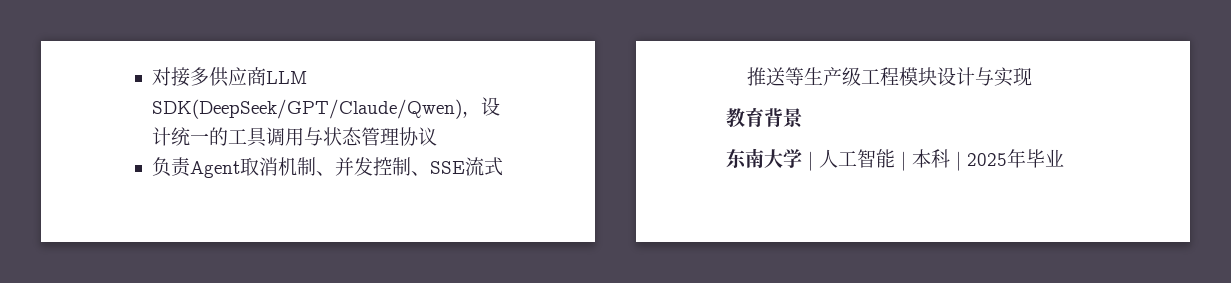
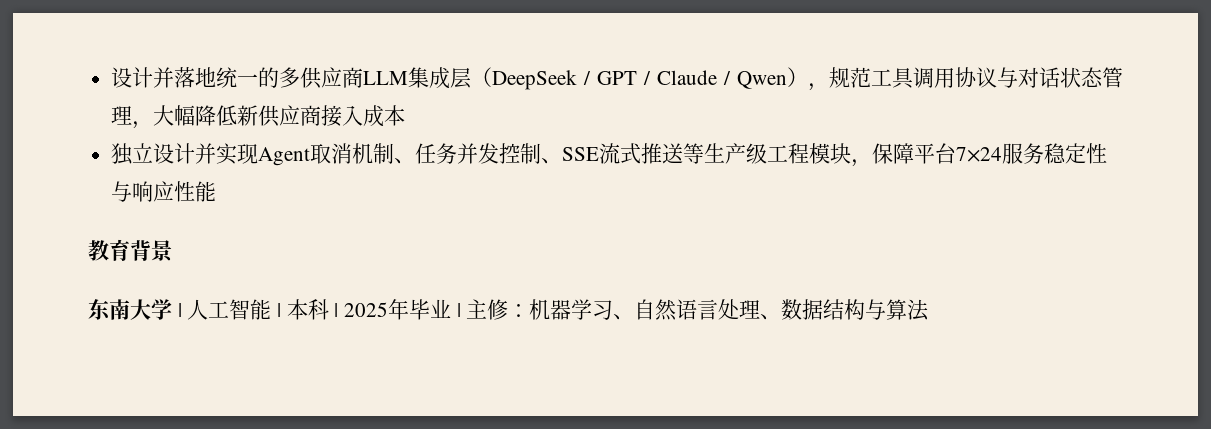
[151,67,307,87] [151,97,500,119] [151,127,437,147] [151,157,191,177] 对接多供应商LLM SDK(DeepSeek/GPT/Claude/Qwen)，设计统一的工具调用与状态管理协议 // 负责 -> [111,67,1123,91] [111,105,406,129] [111,143,259,165] 设计并落地统一的多供应商LLM集成层（DeepSeek / GPT / Claude / Qwen），规范工具调用协议与对话状态管理，大幅降低新供应商接入成本 // 独立设计并实现
(335, 173) none -> [415,143,458,164] 任务
[936,67,1032,87] 设计与实现 -> [851,143,1108,167] [111,181,217,202] ，保障平台7×24服务稳定性与响应性能
(1064, 158) none -> [456,299,930,321] | 主修：机器学习、自然语言处理、数据结构与算法

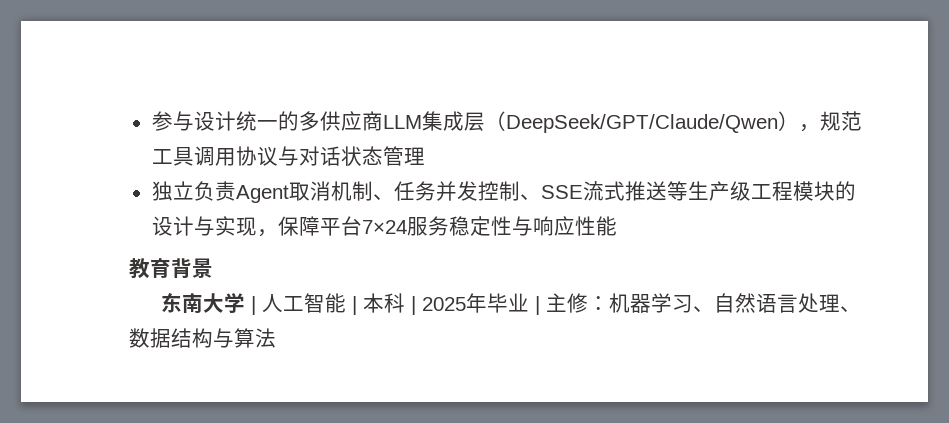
[111,67,217,88] 设计并落地 -> [151,111,236,131] 参与设计
[492,70,788,90] DeepSeek / GPT / Claude / Qwen -> [505,114,778,133] DeepSeek/GPT/Claude/Qwen
[132,105,406,129] ，大幅降低新供应商接入成本 -> (425, 156) none
[153,143,259,165] 设计并实现 -> [193,181,236,201] 负责
(852, 153) none -> [834,181,856,201] [151,216,257,236] 的设计与实现

